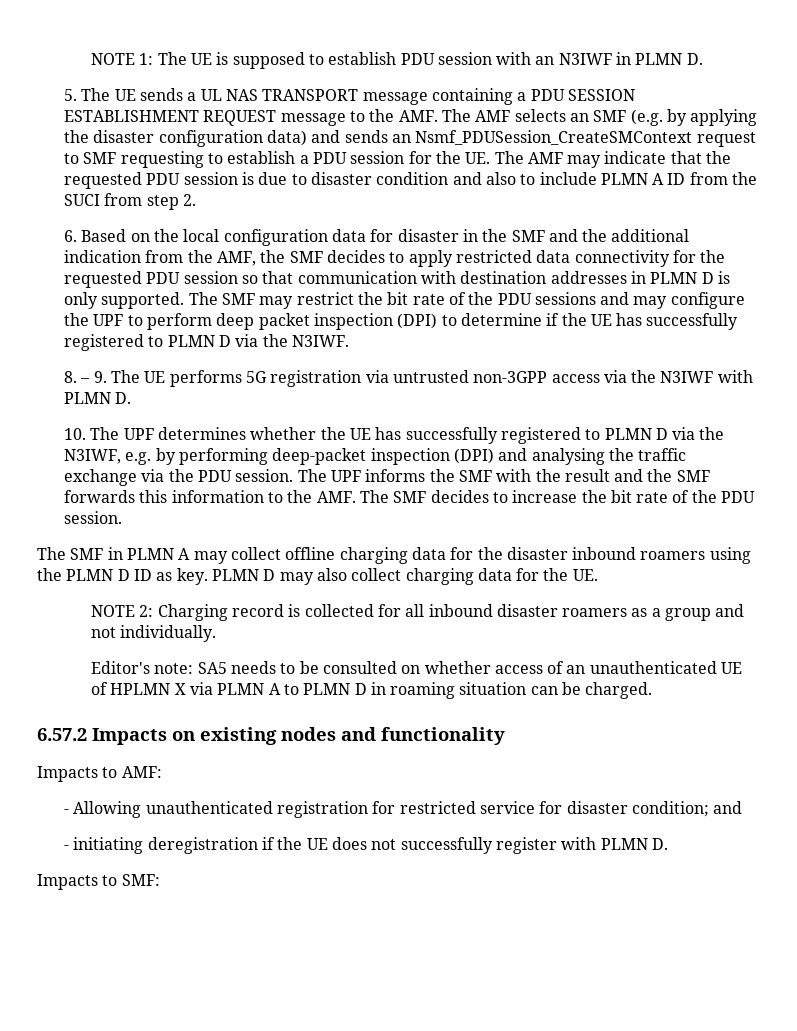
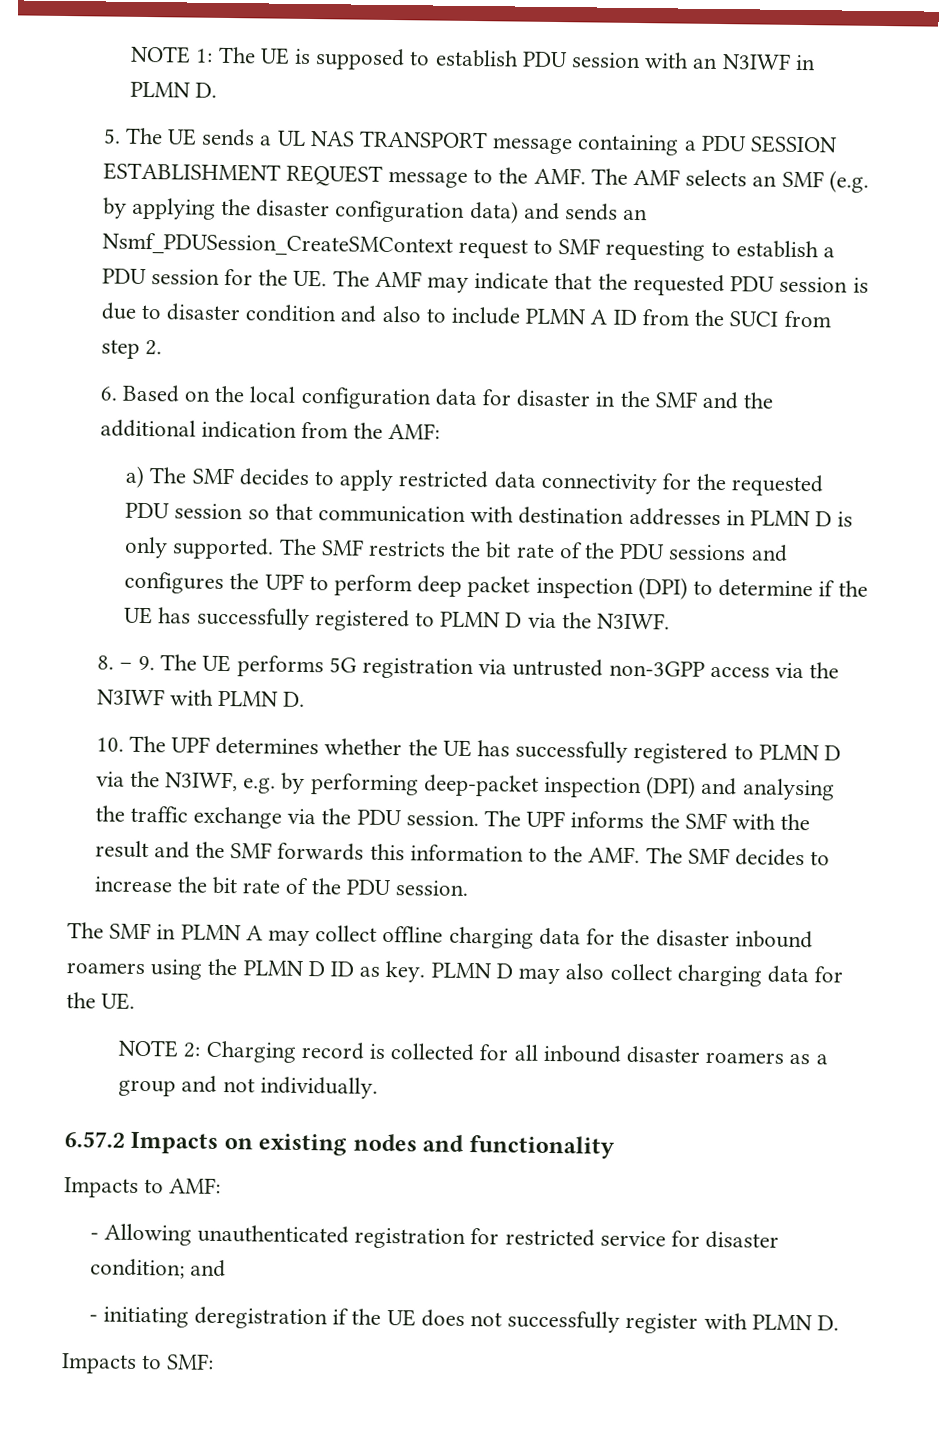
[216,250,286,266] AMF, the -> [388,422,441,440] [125,465,188,489] AMF: // a) The
[259,292,354,309] may restrict -> [368,540,447,557] restricts
[633,292,745,309] may configure -> [124,571,225,594] configures
[90,661,743,674] [90,682,653,699] // Editor's note: SA5 needs to be consulted on whether access of an unauthenticated UE of HPLMN X via PLMN A to PLMN D in roaming situation can be charged. -> (378, 1087) none

